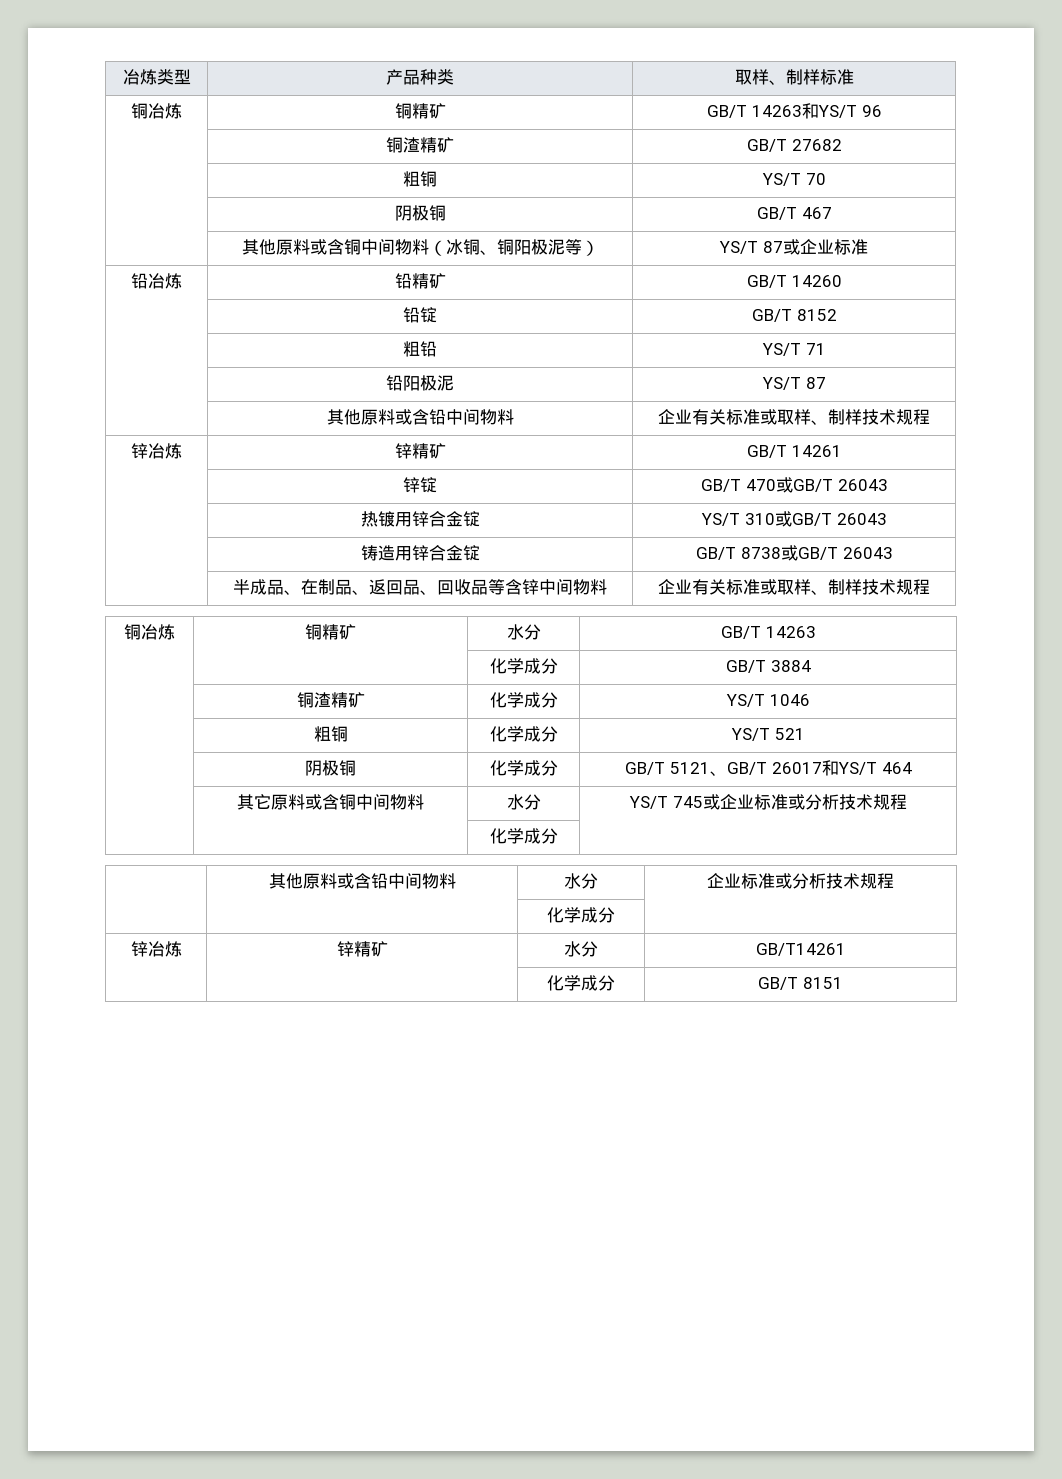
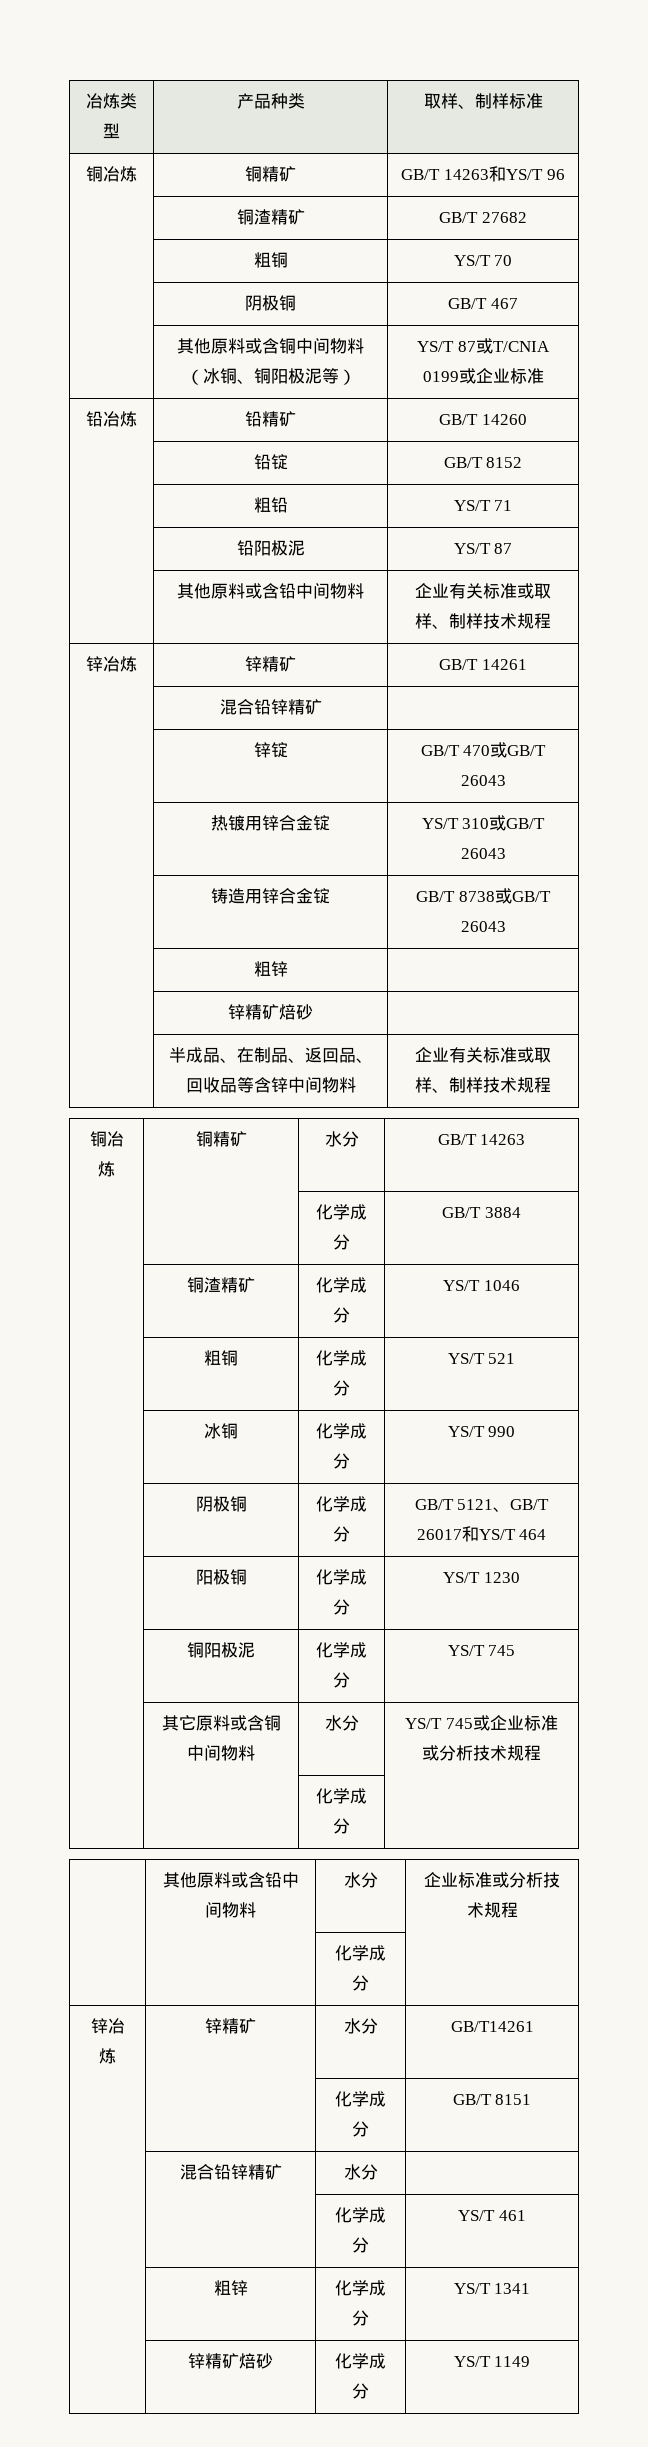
(800, 247) none -> [492,341,550,352] [422,368,476,384] T/CNIA 0199或
(842, 451) none -> [219,699,322,715] // | 混合铅锌精矿 |
(893, 553) none -> [253,961,288,977] [228,1004,313,1020] // | 粗锌 | // | 锌精矿焙砂 |
(805, 734) none -> [204,1423,238,1439] [316,1423,367,1439] [333,1453,350,1469] [447,1426,516,1437] // | 冰铜 | 化学成分 | YS/T 990
(912, 768) none -> [195,1569,247,1585] [316,1569,367,1585] [333,1599,350,1615] [443,1572,520,1583] [187,1642,255,1658] [316,1642,367,1658] [333,1672,350,1688] [447,1645,516,1656] // | 阳极铜 | 化学成分 | YS/T 1230 // | 铜阳极泥 | 化学成分 | YS/T 745
(843, 983) none -> [179,2164,282,2180] [343,2164,378,2180] [335,2207,386,2223] [352,2237,369,2253] [458,2210,526,2221] [213,2280,248,2296] [335,2280,386,2296] [352,2310,369,2326] [453,2283,531,2294] [188,2353,273,2369] [335,2353,386,2369] [352,2383,369,2399] [453,2356,531,2367] // | 混合铅锌精矿 | 水分 | // | | 化学成分 | YS/T 461 // | 粗锌 | 化学成分 | YS/T 1341 // | 锌精矿焙砂 | 化学成分 | YS/T 1149

